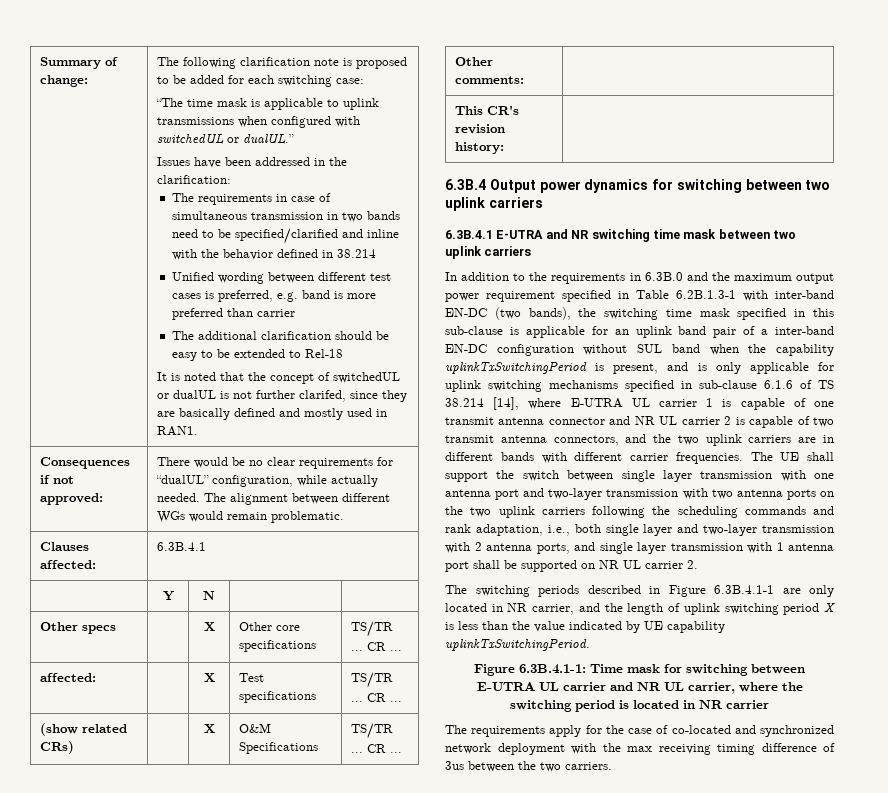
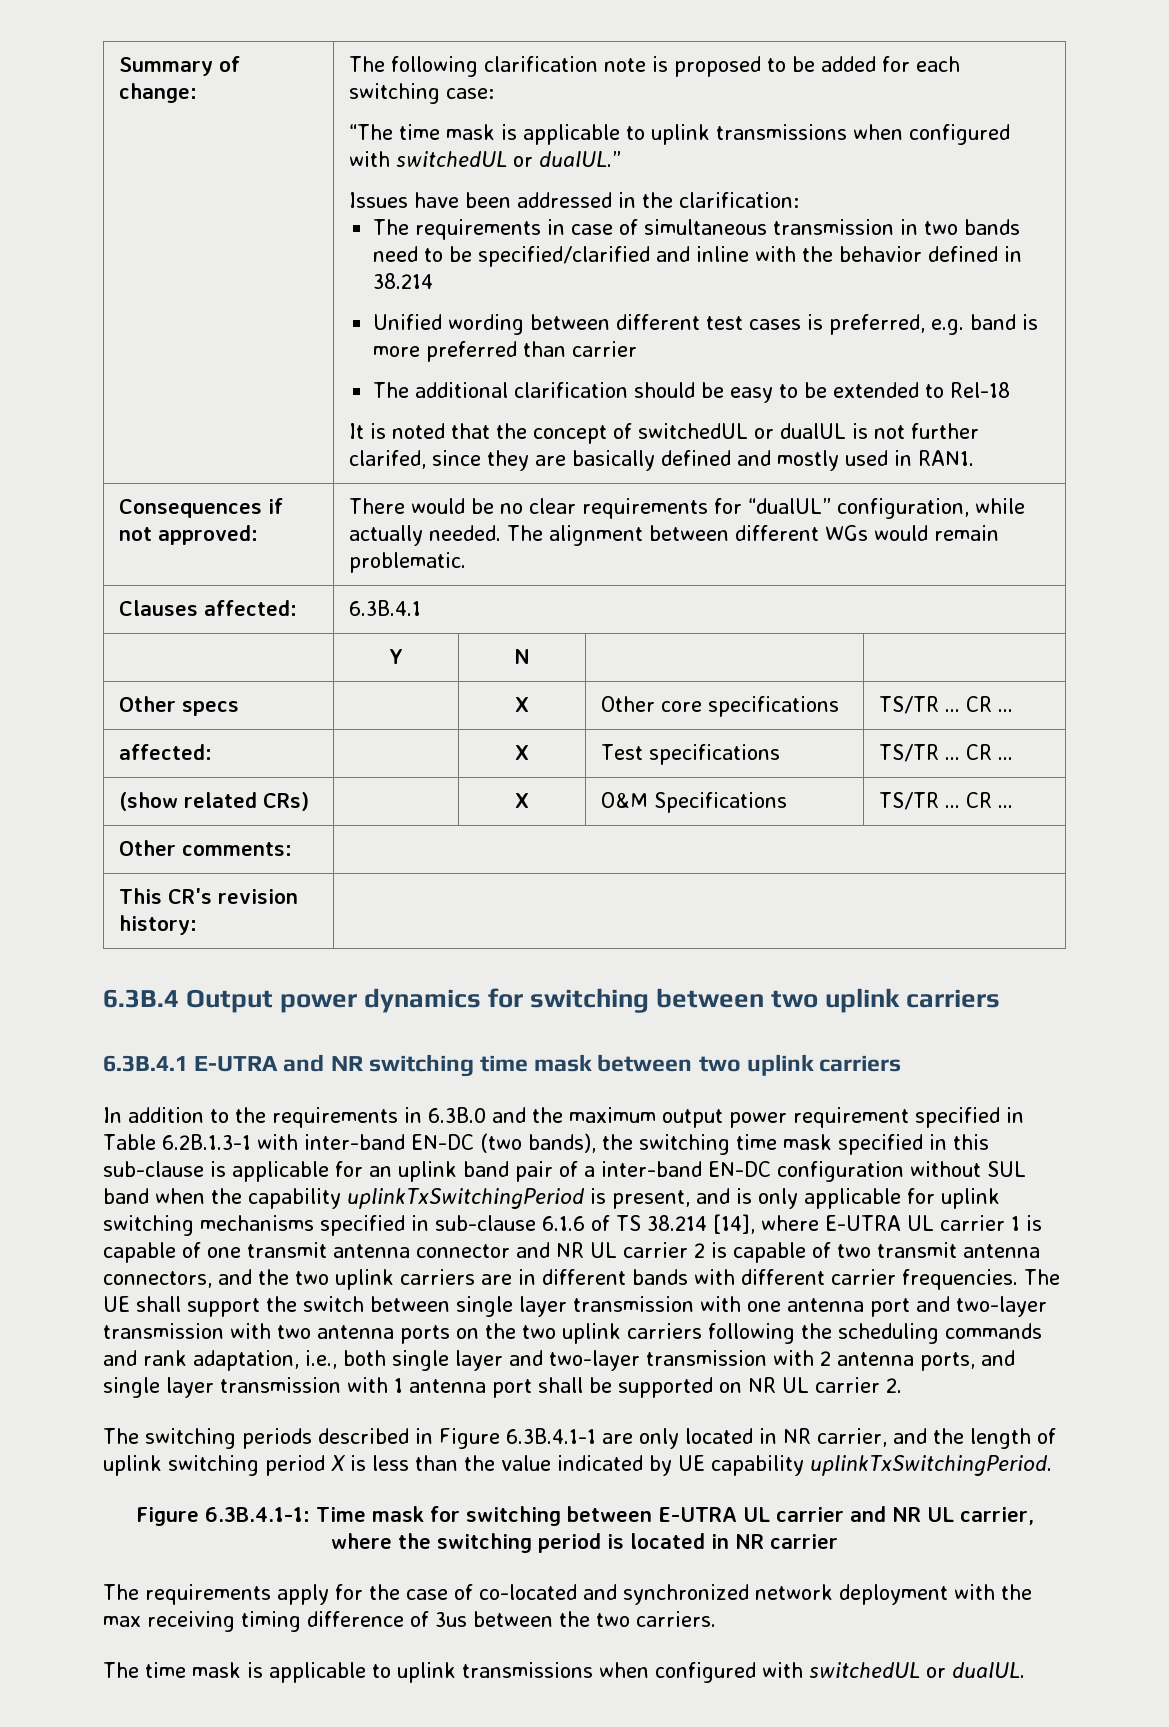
(612, 766) none -> [103,1662,1025,1683] // The time mask is applicable to uplink transmissions when configured with switchedUL or dualUL.

